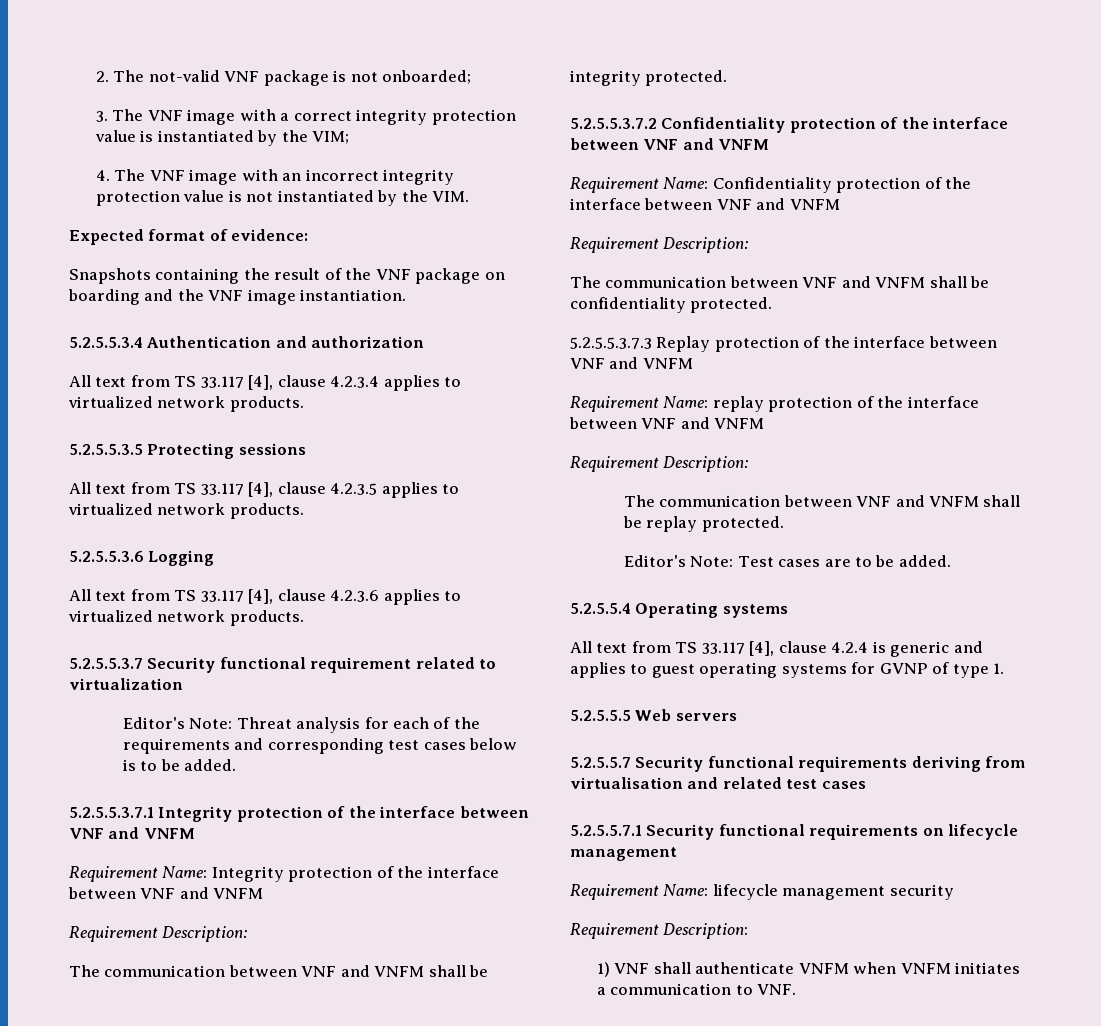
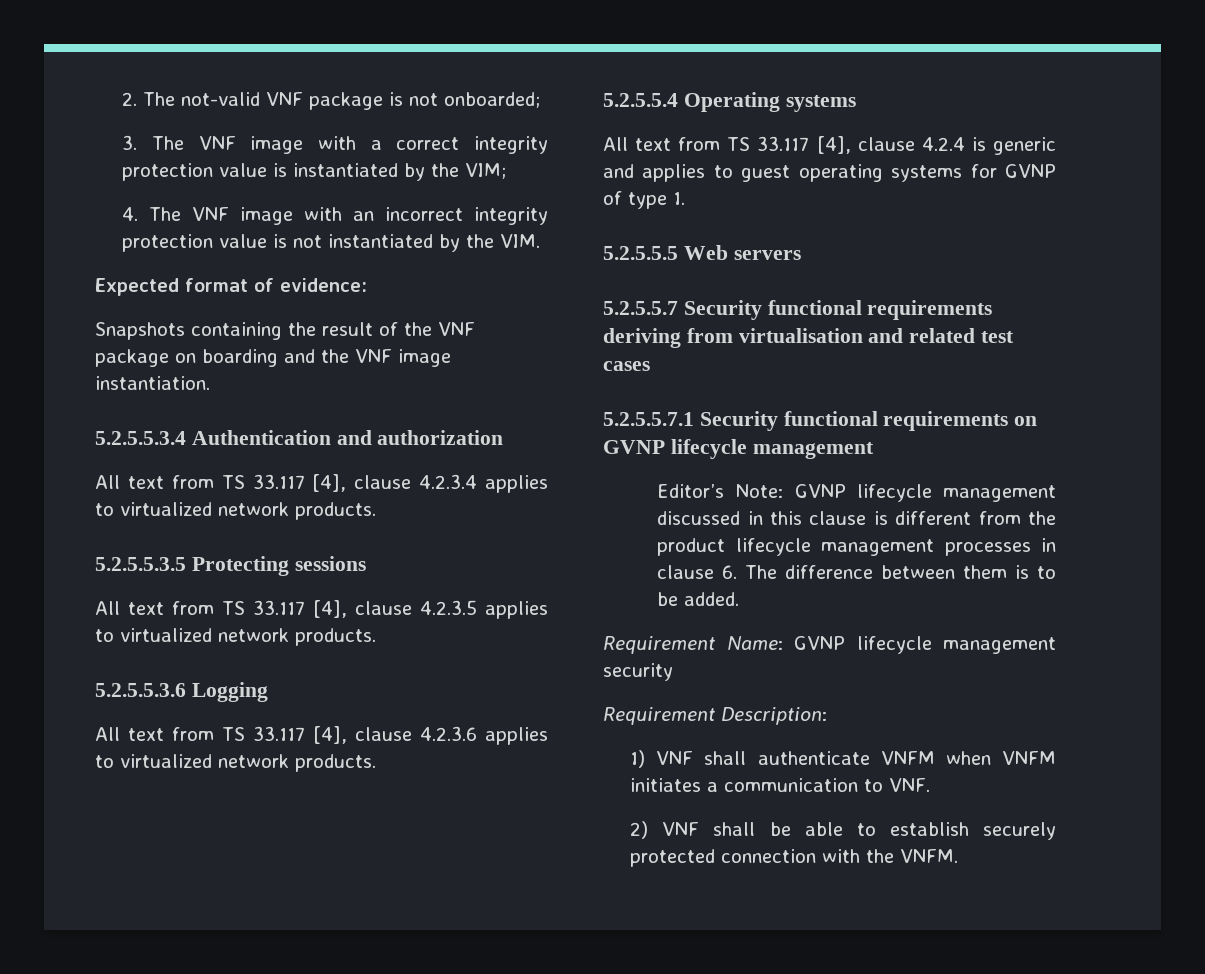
[69,657,497,673] [69,678,183,690] [122,717,480,733] [122,738,518,754] [122,759,237,771] [69,806,529,822] [69,827,195,839] [69,866,499,882] [68,887,264,899] [69,926,248,942] [69,965,489,977] [570,70,728,86] [570,117,1009,133] [570,138,770,150] [570,177,972,193] [570,198,840,210] [570,237,749,253] [570,276,990,288] [570,297,773,313] [570,336,997,352] [570,357,693,369] [570,396,979,412] [569,417,765,429] [570,456,749,472] [623,495,1021,507] [622,516,784,532] [623,555,951,567] // 5.2.5.5.3.7 Security functional requirement related to virtualization // Editor's Note: Threat analysis for each of the requirements and corresponding test cases below is to be added. // 5.2.5.5.3.7.1 Integrity protection of the interface between VNF and VNFM // Requirement Name: Integrity protection of the interface between VNF and VNFM // Requirement Description: // The communication between VNF and VNFM shall be integrity protected. // 5.2.5.5.3.7.2 Confidentiality protection of the interface between VNF and VNFM // Requirement Name: Confidentiality protection of the interface between VNF and VNFM // Requirement Description: // The communication between VNF and VNFM shall be confidentiality protected. // 5.2.5.5.3.7.3 Replay protection of the interface between VNF and VNFM // Requirement Name: replay protection of the interface between VNF and VNFM // Requirement Description: // The communication between VNF and VNFM shall be replay protected. // Editor's Note: Test cases are to be added. -> (376, 763) none
[948,824,1019,840] [570,847,677,861] [570,884,709,900] lifecycle management // Requirement Name: -> [603,439,874,459] [657,484,1056,502] [657,511,1056,525] [657,538,1056,556] [657,565,1056,579] [657,592,740,606] [603,636,845,654] GVNP lifecycle management // Editor’s Note: GVNP lifecycle management discussed in this clause is different from the product lifecycle management processes in clause 6. The difference between them is to be added. // Requirement Name: GVNP
(797, 989) none -> [630,821,1056,840] [630,849,959,867] // 2) VNF shall be able to establish securely protected connection with the VNFM.

